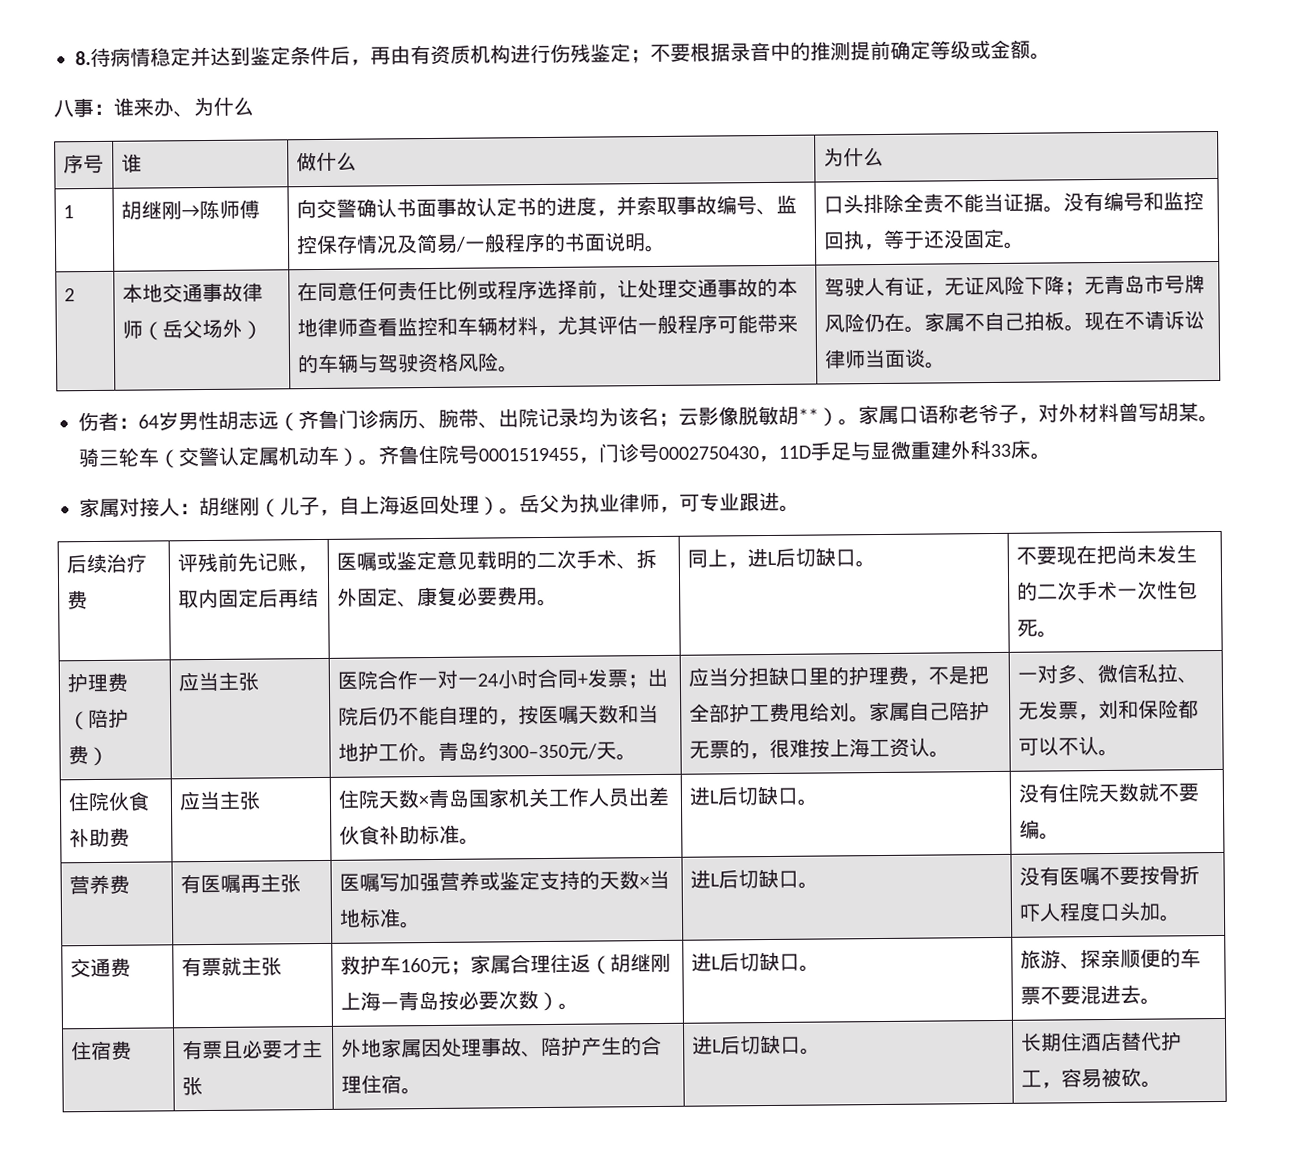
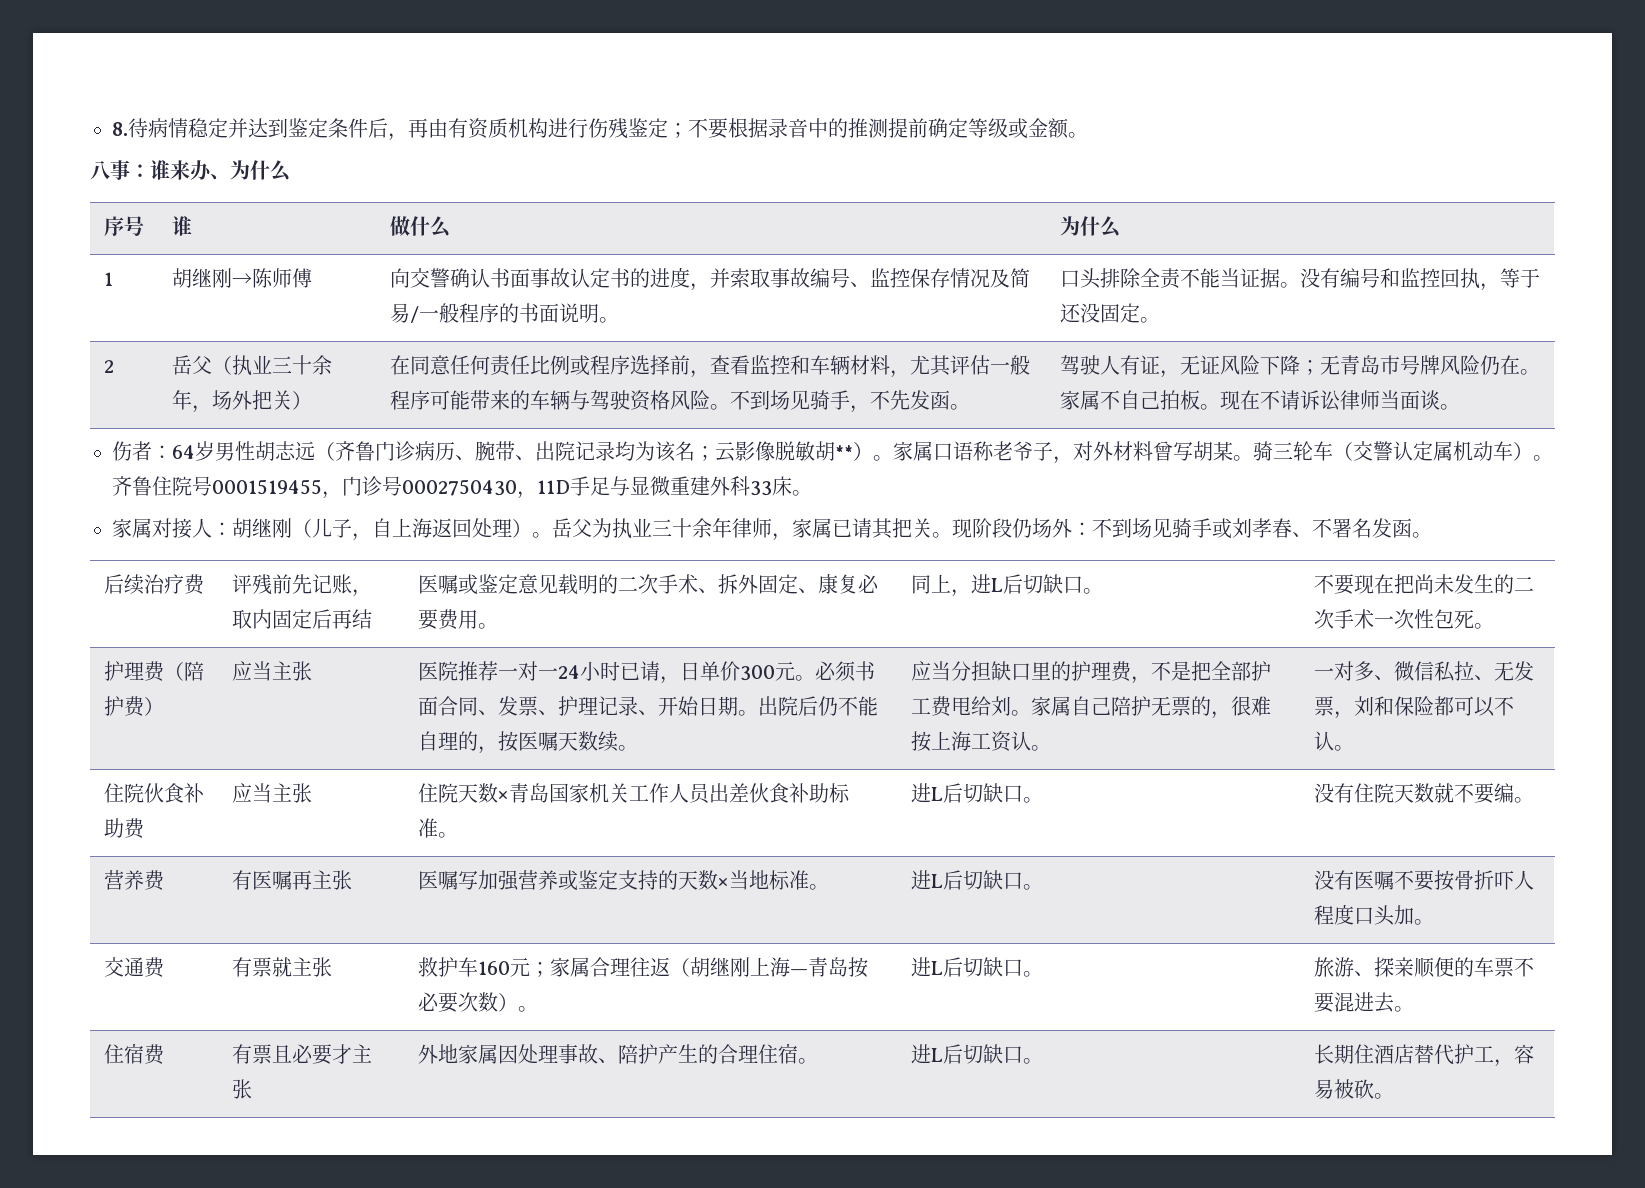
[122,282,264,303] [122,318,244,341] 本地交通事故律师（岳父场外 -> [171,355,332,376] [171,390,292,413] 岳父（执业三十余年，场外把关
[617,277,799,299] [297,317,359,338] 让处理交通事故的本地律师 -> (710, 374) none
(520, 369) none -> [729,390,970,413] 不到场见骑手，不先发函。
[619,491,780,513] 律师，可专业跟进 -> [652,518,1412,541] 三十余年律师，家属已请其把关。现阶段仍场外：不到场见骑手或刘孝春、不署名发函
[377,670,419,690] 合作 -> [457,661,498,681] 推荐
[537,668,649,689] 合同+发票； -> [619,661,875,684] [417,696,758,716] 已请，日单价300元。必须书面合同、发票、护理记录、开始日期。
[618,703,660,724] [338,741,618,763] 和当地护工价。青岛约300–350元/天 -> [597,731,618,752] 续

